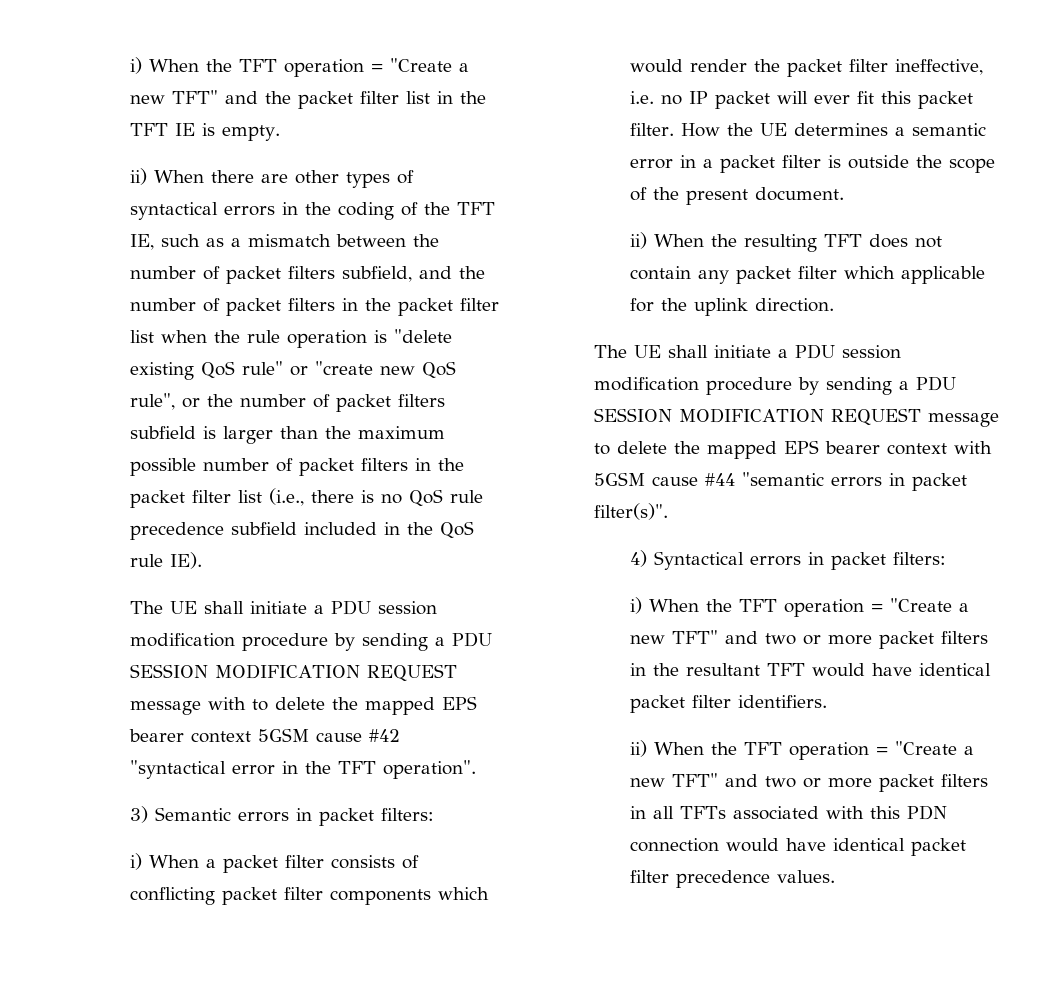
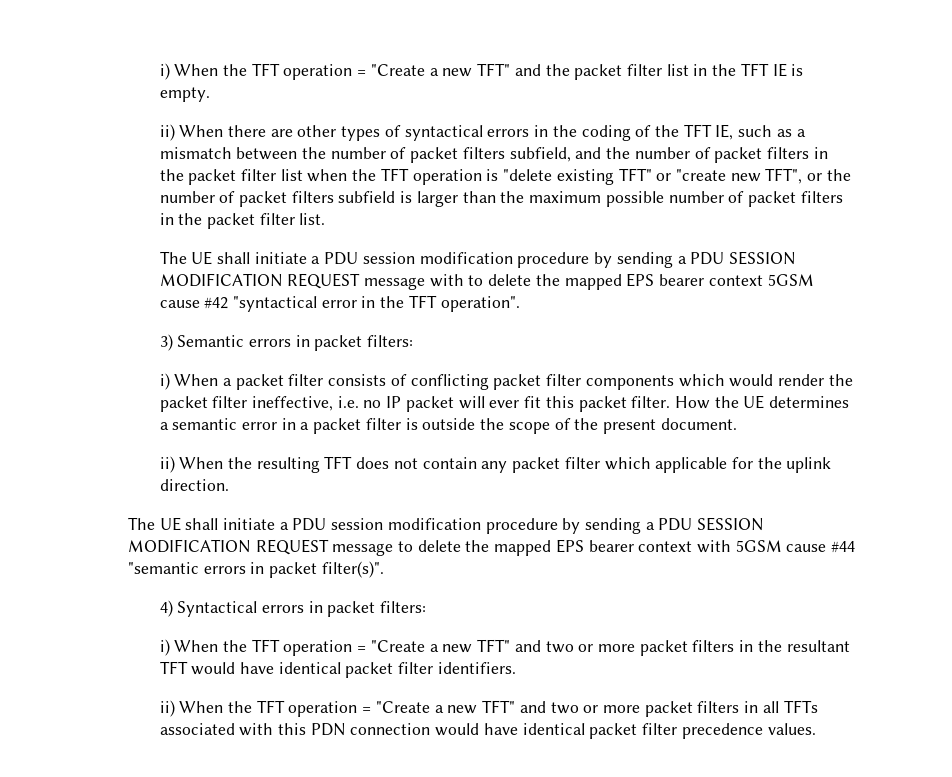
[247,330,281,343] rule -> [380,168,409,181] TFT
[201,361,284,379] QoS rule" -> [618,168,652,181] TFT"
[422,361,457,379] [130,393,176,410] QoS rule", -> [765,168,803,184] TFT",
[238,488,484,507] [130,521,475,540] [130,552,203,569] list (i.e., there is no QoS rule precedence subfield included in the QoS rule IE). -> [299,213,326,225] list.

